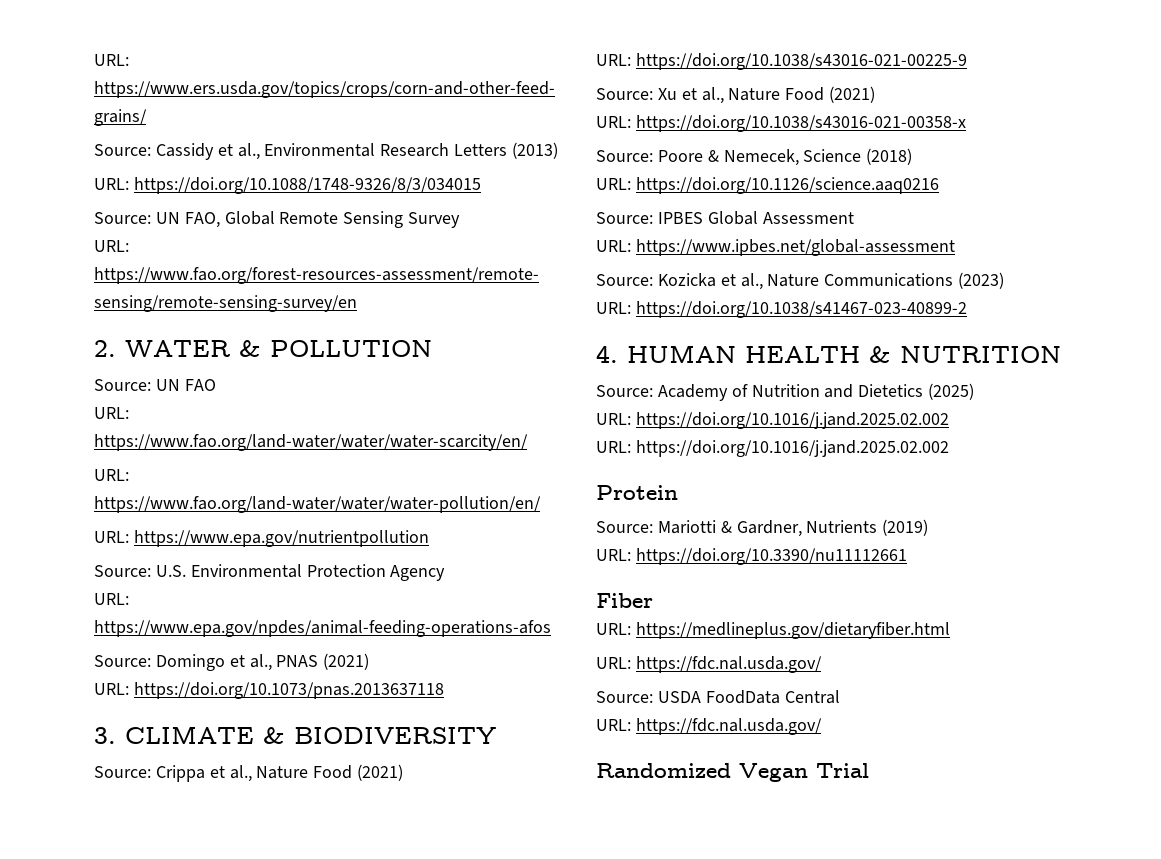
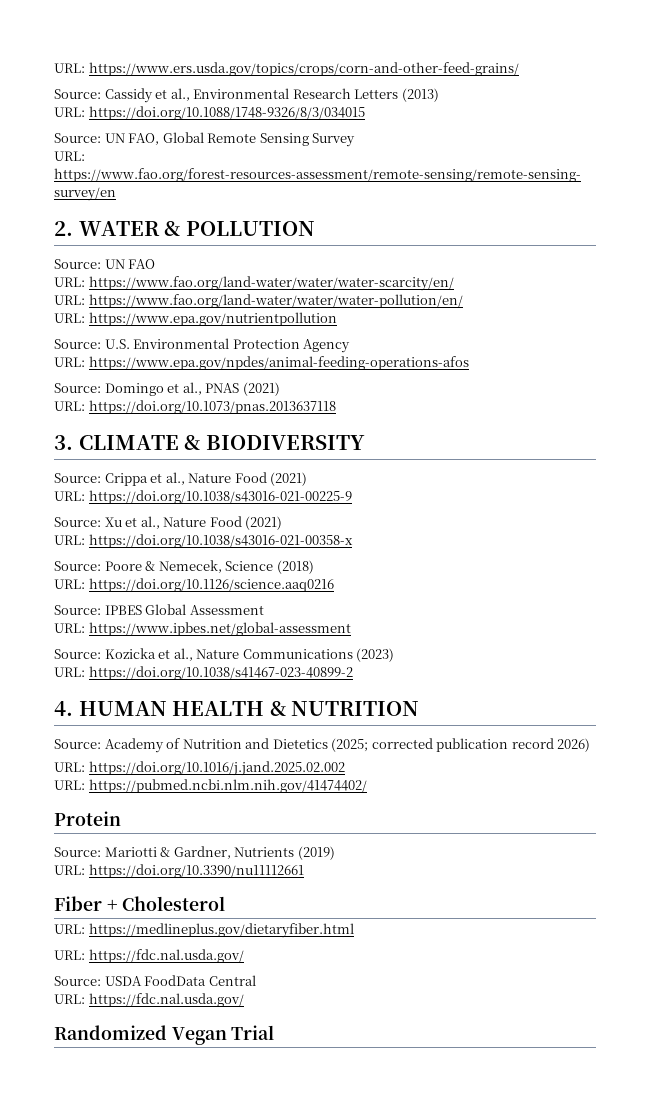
[928,383,975,400] (2025) -> [331,738,591,752] (2025; corrected publication record 2026)
[635,440,949,457] https://doi.org/10.1016/j.jand.2025.02.002 -> [88,779,367,793] https://pubmed.ncbi.nlm.nih.gov/41474402/
(653, 600) none -> [106,896,226,911] + Cholesterol

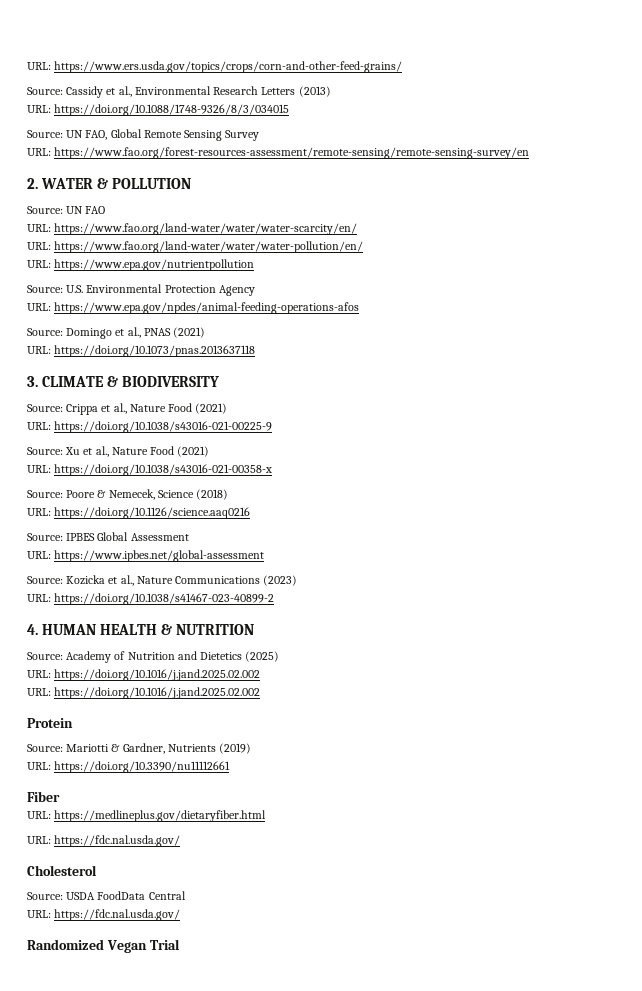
[331,738,591,752] (2025; corrected publication record 2026) -> [245,651,280,662] (2025)
[88,779,367,793] https://pubmed.ncbi.nlm.nih.gov/41474402/ -> [54,687,261,699] https://doi.org/10.1016/j.jand.2025.02.002
[106,896,226,911] + Cholesterol -> (60, 796) none
(244, 956) none -> [27,865,97,876] // Cholesterol

